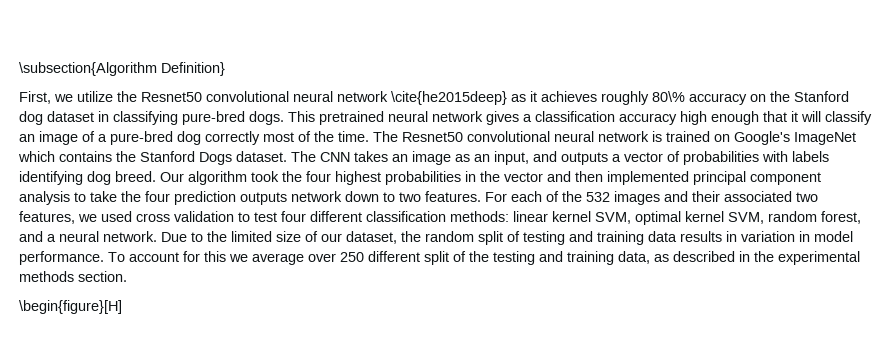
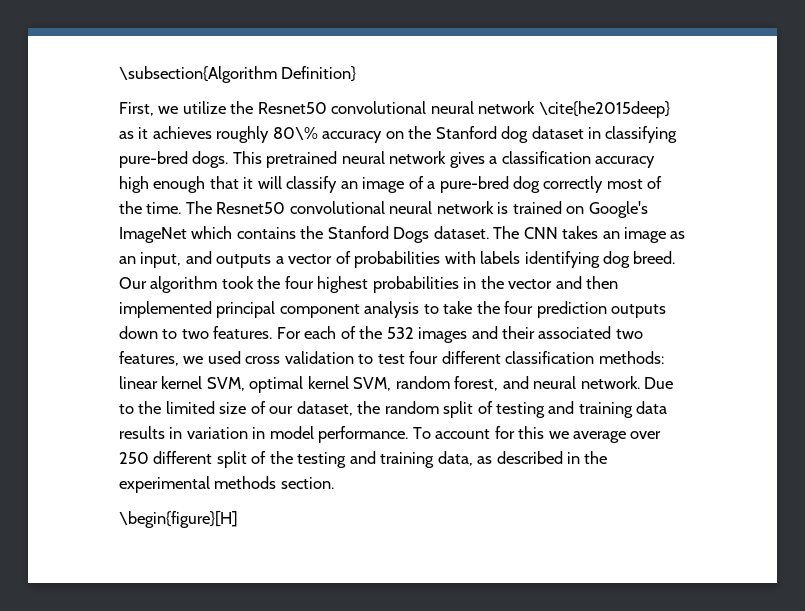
[291,191,342,202] network -> (667, 311) none
[47,234,56,242] a -> (529, 382) none

